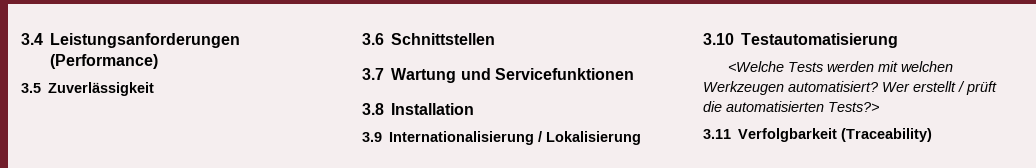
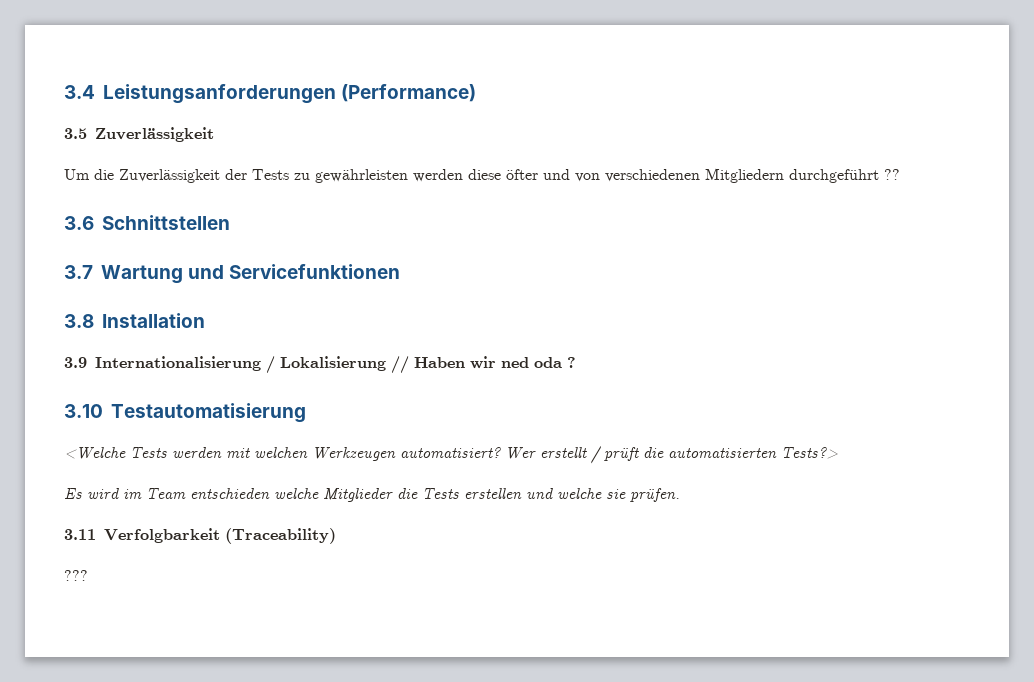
(155, 89) none -> [64,168,900,183] // Um die Zuverlässigkeit der Tests zu gewährleisten werden diese öfter und von verschiedenen Mitgliedern durchgeführt ??
(642, 138) none -> [391,356,576,374] // Haben wir ned oda ?
(879, 107) none -> [64,488,680,502] // Es wird im Team entschieden welche Mitglieder die Tests erstellen und welche sie prüfen.
(933, 135) none -> [64,570,88,581] // ???

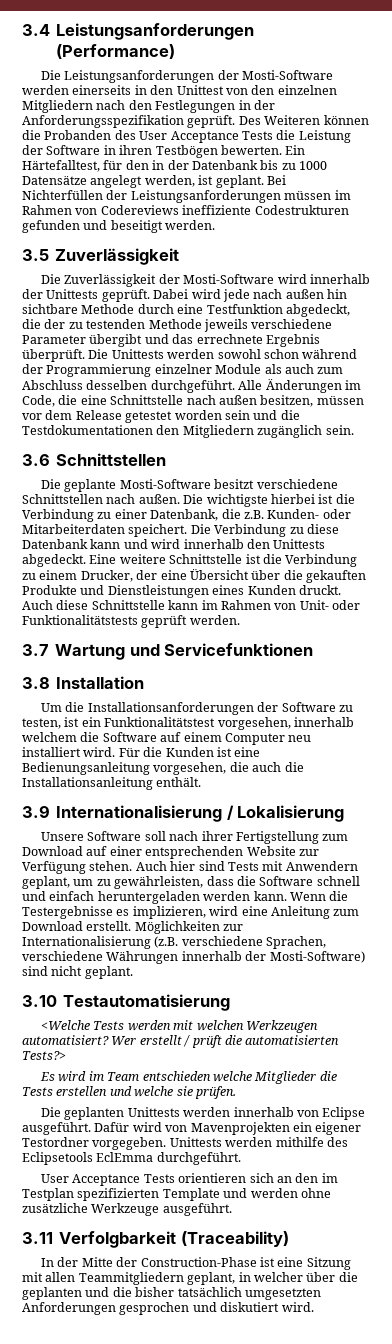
[64,127,214,142] [64,168,900,183] [64,215,230,230] 3.5 Zuverlässigkeit // Um die Zuverlässigkeit der Tests zu gewährleisten werden diese öfter und von verschiedenen Mitgliedern durchgeführt ?? // 3.6 Schnittstellen -> [41,70,334,83] [22,85,337,95] [22,100,275,113] [22,115,369,128] [22,130,351,143] [22,145,306,158] [22,160,327,172] [22,175,286,188] [22,190,351,203] [22,205,349,215] [22,220,216,233] [22,248,180,265] [41,274,370,287] [22,289,347,302] [22,304,350,317] [22,319,333,332] [22,334,320,347] [22,349,358,362] [22,364,344,377] [22,379,361,393] [22,395,364,407] [22,410,300,423] [22,425,354,438] [22,453,167,466] [41,479,338,492] [22,494,355,507] [22,509,351,522] [22,524,339,537] [22,539,326,549] [22,554,358,567] [22,569,366,583] [22,585,341,598] [22,600,360,610] [22,615,240,628] Die Leistungsanforderungen der Mosti-Software werden einerseits in den Unittest von den einzelnen Mitgliedern nach den Festlegungen in der Anforderungsspezifikation geprüft. Des Weiteren können die Probanden des User Acceptance Tests die Leistung der Software in ihren Testbögen bewerten. Ein Härtefalltest, für den in der Datenbank bis zu 1000 Datensätze angelegt werden, ist geplant. Bei Nichterfüllen der Leistungsanforderungen müssen im Rahmen von Codereviews ineffiziente Codestrukturen gefunden und beseitigt werden. // 3.5 Zuverlässigkeit // Die Zuverlässigkeit der Mosti-Software wird innerhalb der Unittests geprüft. Dabei wird jede nach außen hin sichtbare Methode durch eine Testfunktion abgedeckt, die der zu testenden Methode jeweils verschiedene Parameter übergibt und das errechnete Ergebnis überprüft. Die Unittests werden sowohl schon während der Programmierung einzelner Module als auch zum Abschluss desselben durchgeführt. Alle Änderungen im Code, die eine Schnittstelle nach außen besitzen, müssen vor dem Release getestet worden sein und die Testdokumentationen den Mitgliedern zugänglich sein. // 3.6 Schnittstellen // Die geplante Mosti-Software besitzt verschiedene Schnittstellen nach außen. Die wichtigste hierbei ist die Verbindung zu einer Datenbank, die z.B. Kunden- oder Mitarbeiterdaten speichert. Die Verbindung zu diese Datenbank kann und wird innerhalb den Unittests abgedeckt. Eine weitere Schnittstelle ist die Verbindung zu einem Drucker, der eine Übersicht über die gekauften Produkte und Dienstleistungen eines Kunden druckt. Auch diese Schnittstelle kann im Rahmen von Unit- oder Funktionalitätstests geprüft werden.
[64,356,576,374] 3.9 Internationalisierung / Lokalisierung // Haben wir ned oda ? -> [41,702,353,715] [22,717,354,730] [22,732,312,745] [22,747,261,757] [22,762,304,775] [22,777,202,790] [22,805,345,822] [41,831,349,844] [22,846,319,859] [22,861,358,874] [22,876,360,889] [22,891,349,904] [22,906,360,919] [22,921,244,934] [22,936,327,949] [22,951,365,964] [22,966,133,979] Um die Installationsanforderungen der Software zu testen, ist ein Funktionalitätstest vorgesehen, innerhalb welchem die Software auf einem Computer neu installiert wird. Für die Kunden ist eine Bedienungsanleitung vorgesehen, die auch die Installationsanleitung enthält. // 3.9 Internationalisierung / Lokalisierung // Unsere Software soll nach ihrer Fertigstellung zum Download auf einer entsprechenden Website zur Verfügung stehen. Auch hier sind Tests mit Anwendern geplant, um zu gewährleisten, dass die Software schnell und einfach heruntergeladen werden kann. Wenn die Testergebnisse es implizieren, wird eine Anleitung zum Download erstellt. Möglichkeiten zur Internationalisierung (z.B. verschiedene Sprachen, verschiedene Währungen innerhalb der Mosti-Software) sind nicht geplant.
[64,528,336,544] [64,570,88,581] 3.11 Verfolgbarkeit (Traceability) // ??? -> [41,1107,366,1120] [22,1122,362,1135] [22,1137,348,1150] [22,1152,241,1165] [41,1173,338,1186] [22,1188,331,1201] [22,1203,232,1216] [22,1231,289,1248] [41,1257,351,1270] [22,1272,358,1285] [22,1287,321,1300] [22,1302,314,1315] Die geplanten Unittests werden innerhalb von Eclipse ausgeführt. Dafür wird von Mavenprojekten ein eigener Testordner vorgegeben. Unittests werden mithilfe des Eclipsetools EclEmma durchgeführt. // User Acceptance Tests orientieren sich an den im Testplan spezifizierten Template und werden ohne zusätzliche Werkzeuge ausgeführt. // 3.11 Verfolgbarkeit (Traceability) // In der Mitte der Construction-Phase ist eine Sitzung mit allen Teammitgliedern geplant, in welcher über die geplanten und die bisher tatsächlich umgesetzten Anforderungen gesprochen und diskutiert wird.

